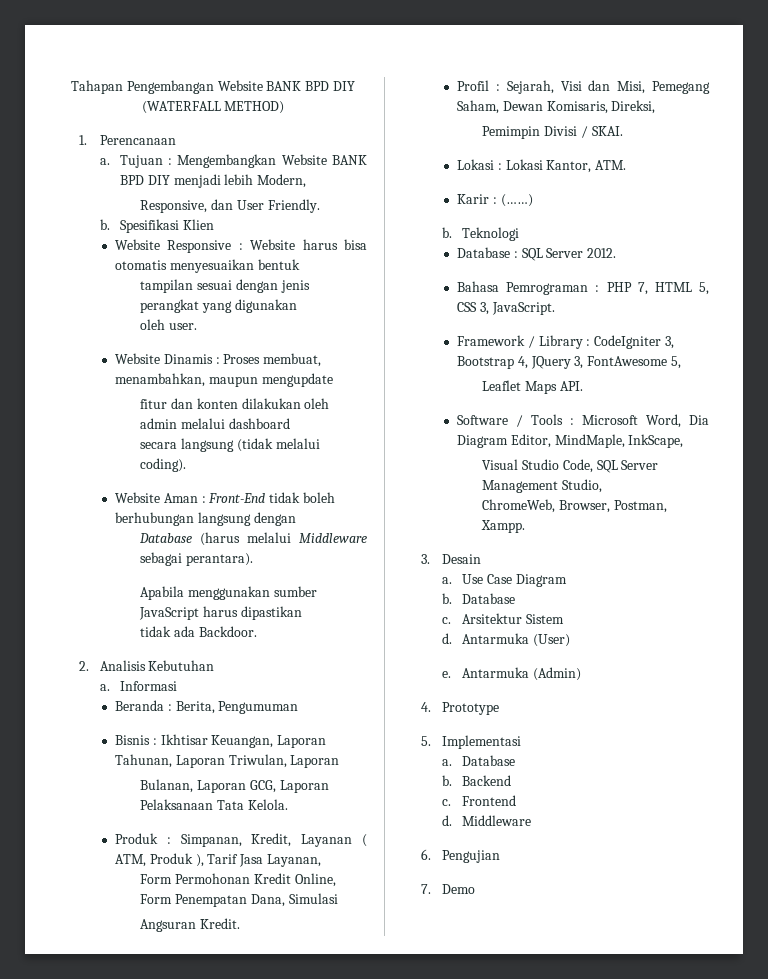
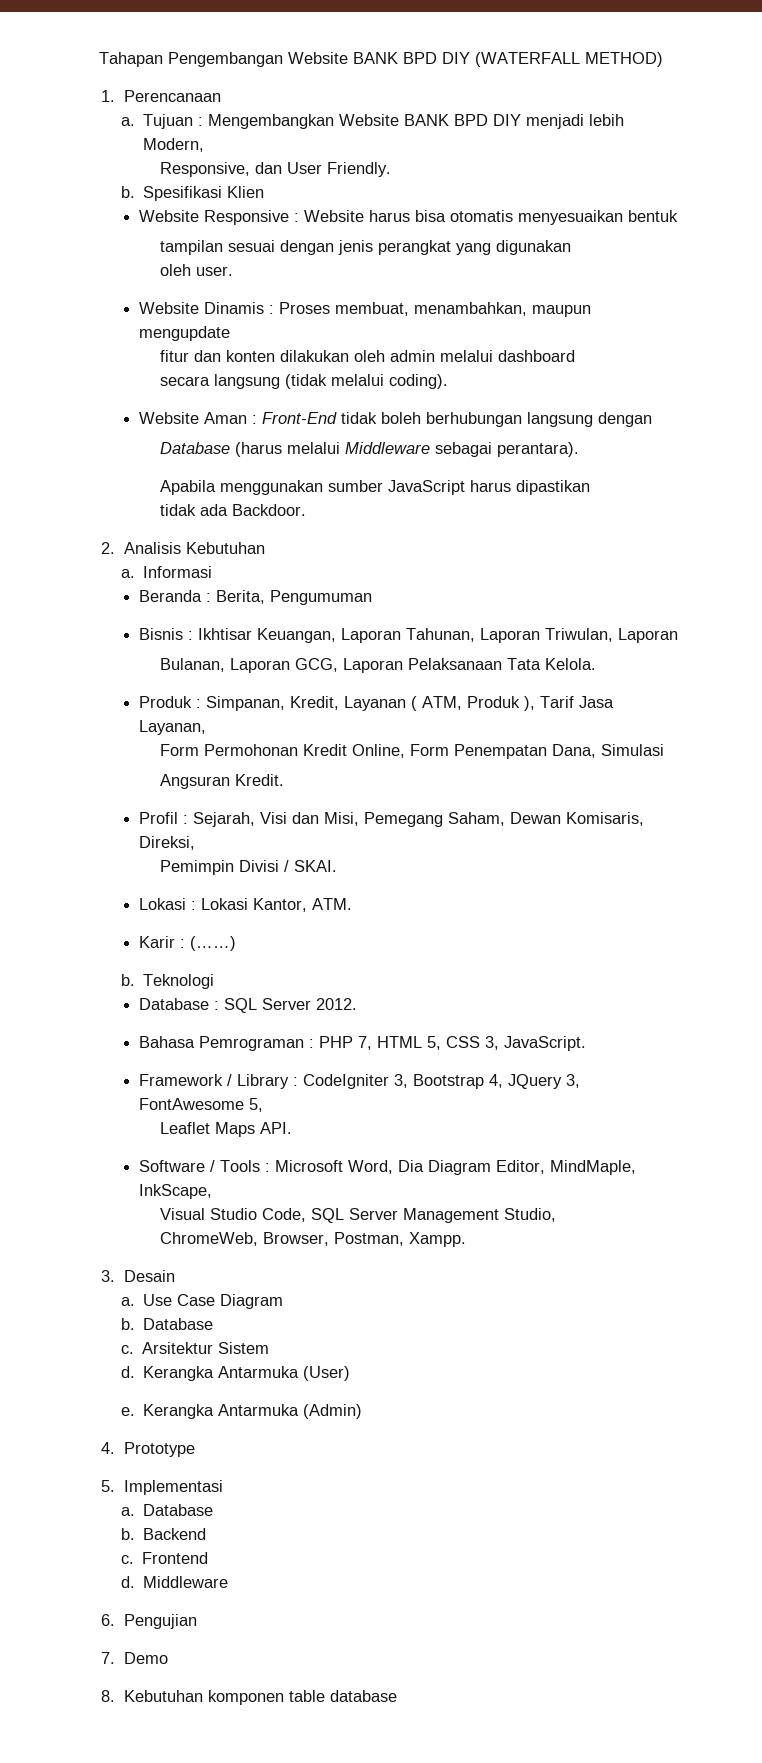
(452, 638) none -> [143,1366,215,1381] Kerangka
(451, 674) none -> [143,1404,215,1419] Kerangka
(475, 889) none -> [101,1690,397,1705] // 8. Kebutuhan komponen table database

